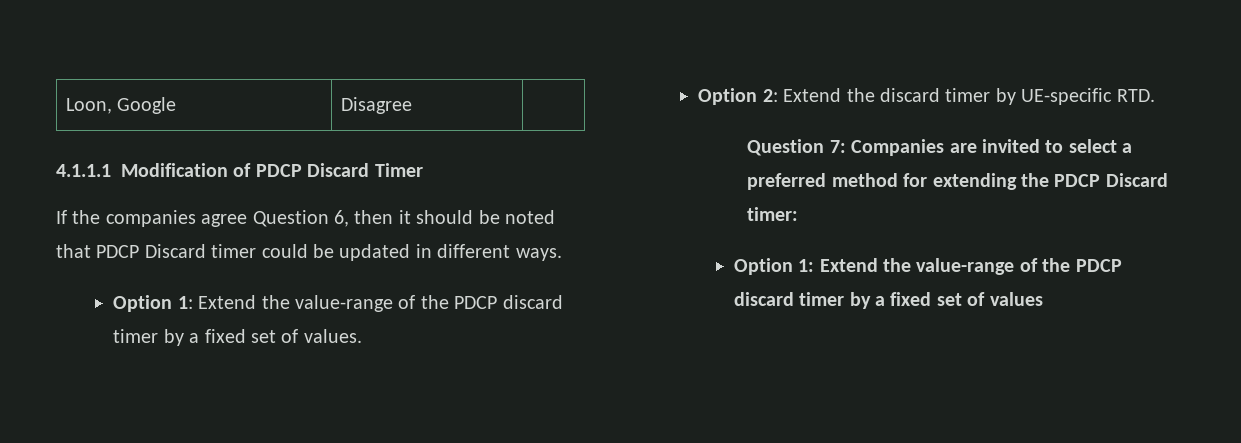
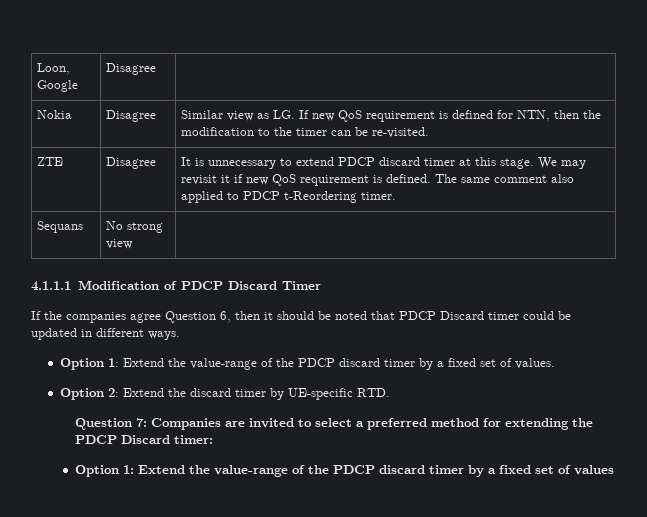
(412, 105) none -> [37,110,73,119] [106,110,157,122] [181,110,602,122] [181,127,430,138] [37,157,64,166] [106,157,157,169] [181,157,587,169] [181,174,575,186] [181,191,397,203] [37,221,84,233] [106,221,164,233] [106,239,134,249] // Nokia | Disagree | Similar view as LG. If new QoS requirement is defined for NTN, then the modification to the timer can be re-visited. // ZTE | Disagree | It is unnecessary to extend PDCP discard timer at this stage. We may revisit it if new QoS requirement is defined. The same comment also applied to PDCP t-Reordering timer. // Sequans | No strong view |

